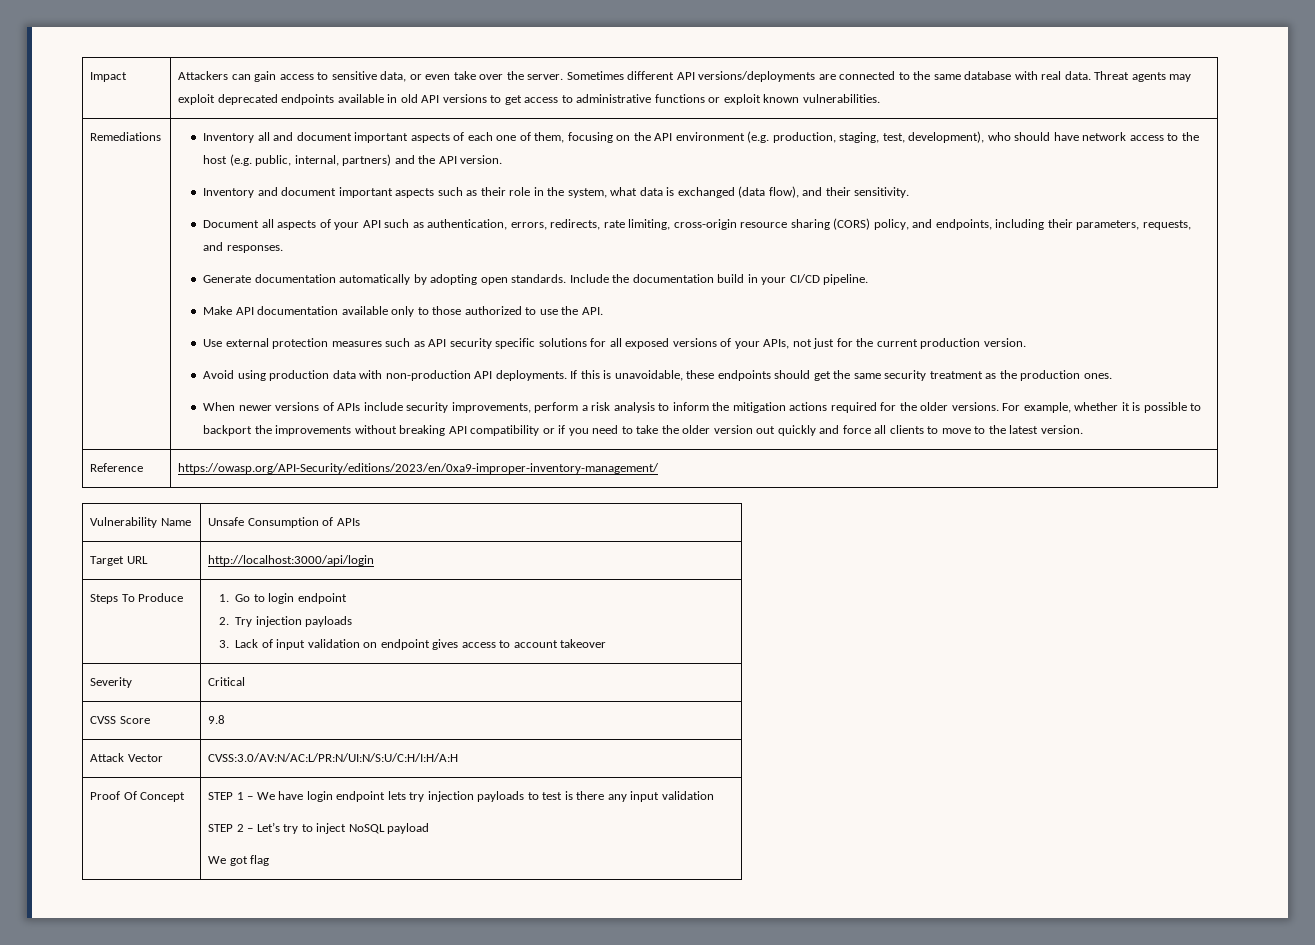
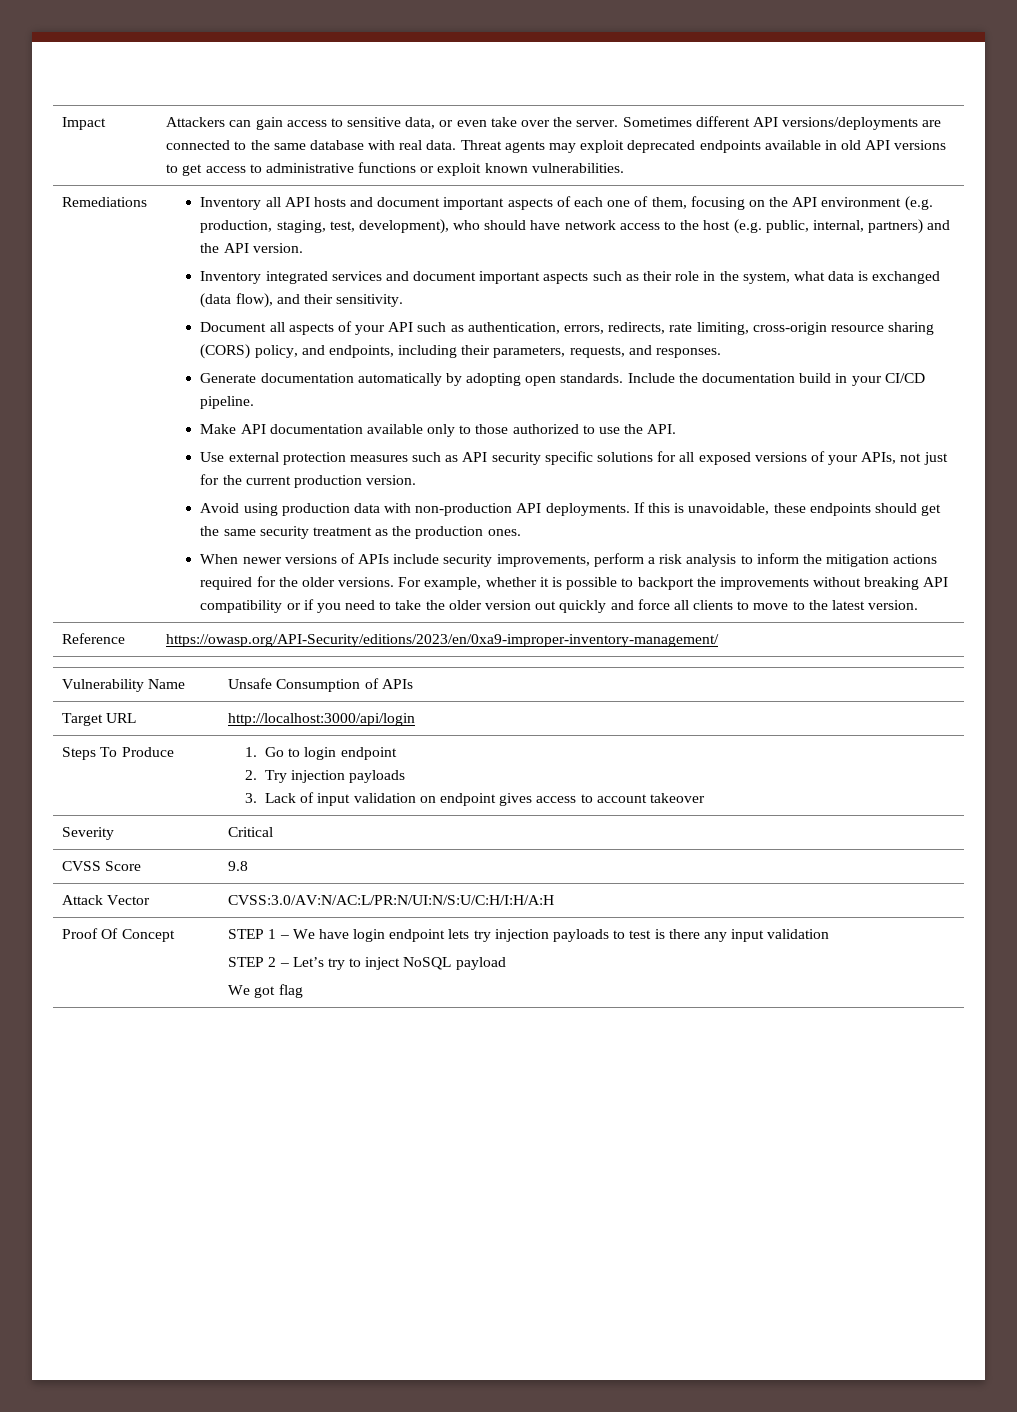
(270, 136) none -> [284,197,346,207] API hosts
(255, 193) none -> [265,271,382,284] integrated services

